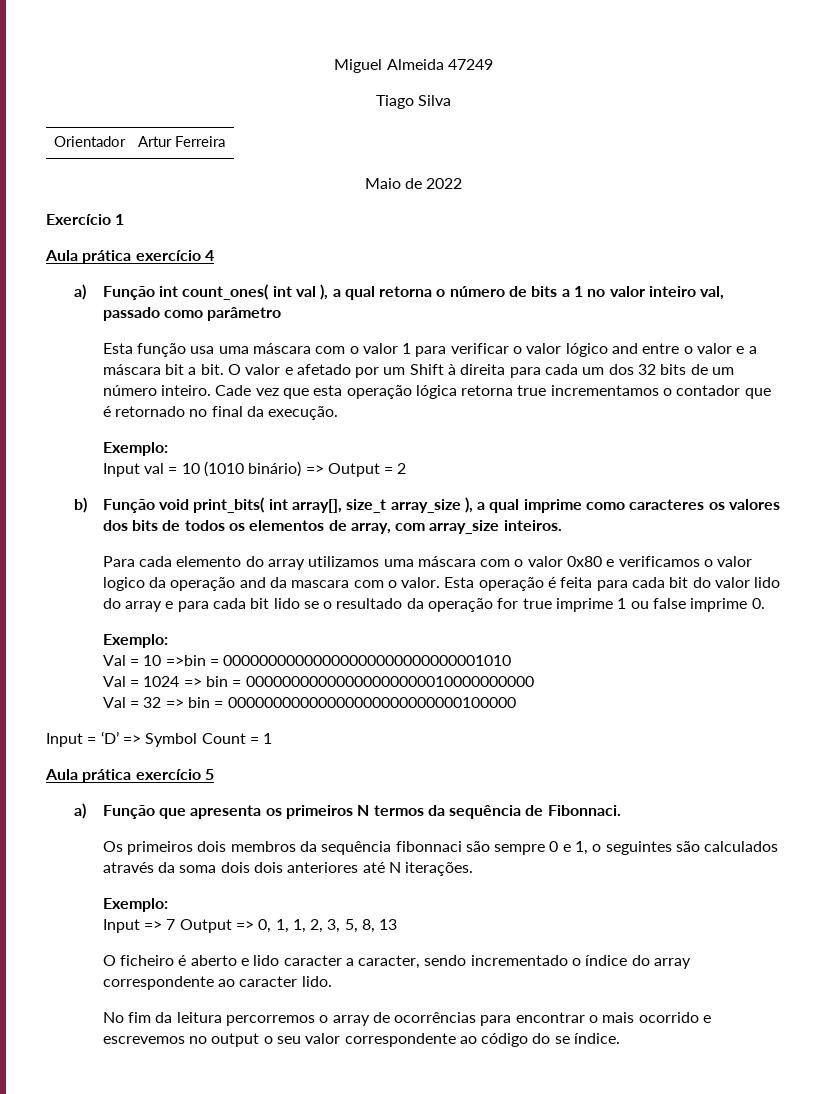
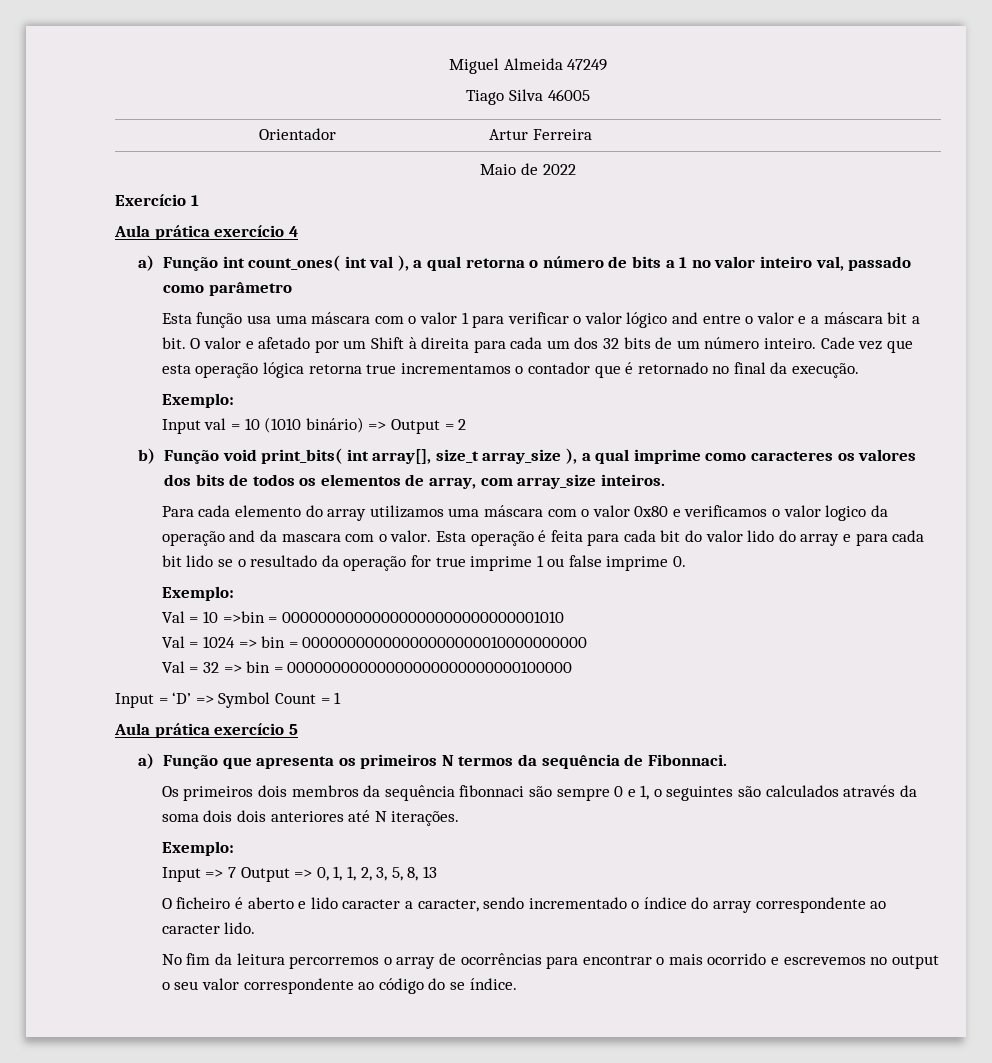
(452, 100) none -> [547,89,590,101] 46005

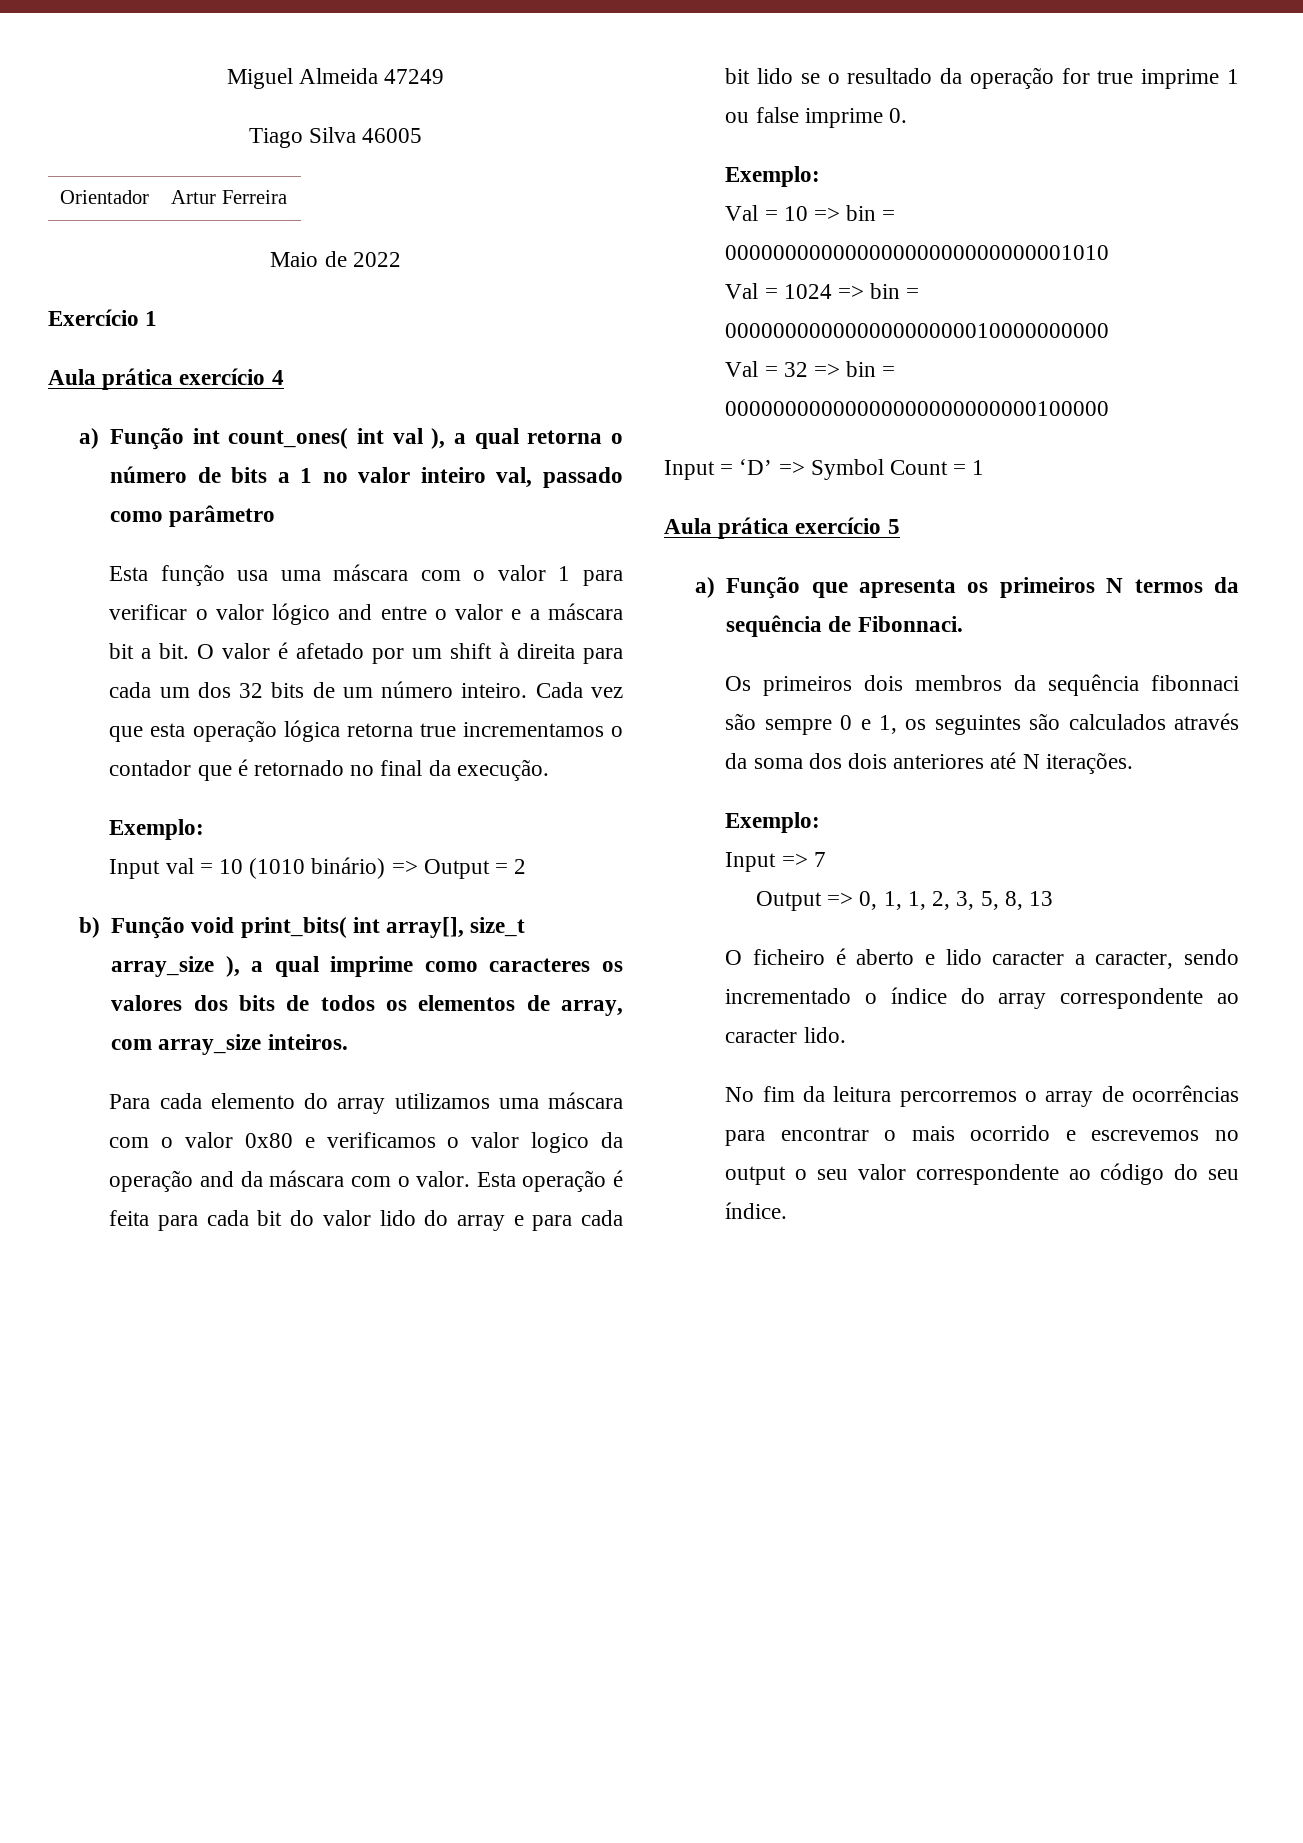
[245,341,254,349] e -> [278,642,289,659] é
[370,337,404,349] Shift -> [450,643,493,659] shift
[820,337,855,349] Cade -> [535,682,583,698] Cada
[281,534,341,542] mascara -> [269,1170,345,1187] máscara
[222,611,265,623] =>bin -> [813,205,877,221] => bin
[653,789,662,797] o -> [905,719,927,730] os
[203,810,233,822] dois -> [808,753,842,769] dos
(237, 872) none -> (826, 859) //
[449,982,465,990] se -> [1208,1169,1239,1180] seu

